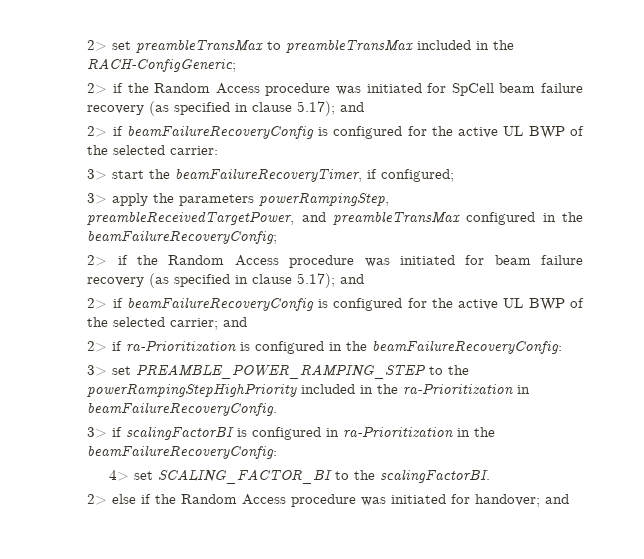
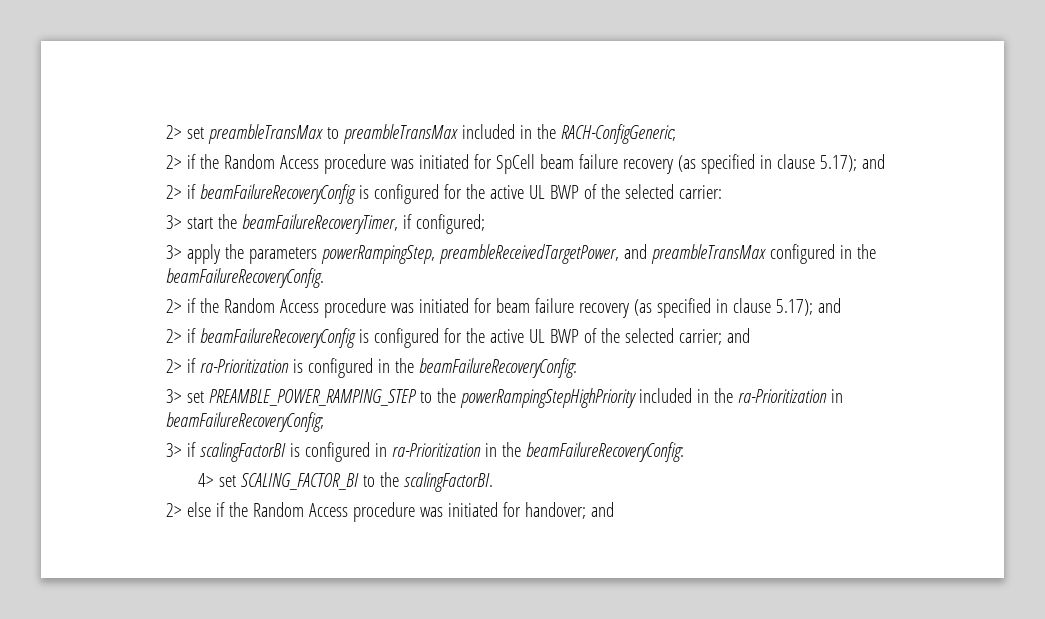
[87,230,278,244] beamFailureRecoveryConfig; -> [165,268,324,288] beamFailureRecoveryConfig.
[87,402,278,416] beamFailureRecoveryConfig. -> [165,412,324,432] beamFailureRecoveryConfig;

